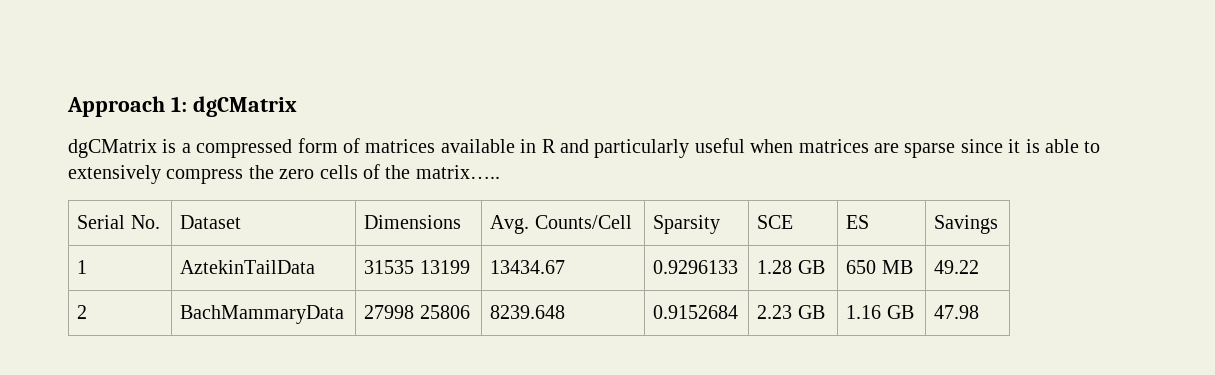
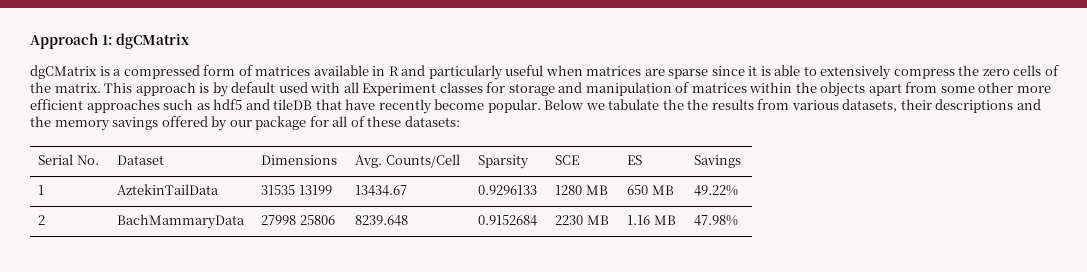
[415,165,500,179] matrix….. -> [54,82,1051,97] [30,99,1041,114] [30,116,460,131] matrix. This approach is by default used with all Experiment classes for storage and manipulation of matrices within the objects apart from some other more efficient approaches such as hdf5 and tileDB that have recently become popular. Below we tabulate the the results from various datasets, their descriptions and the memory savings offered by our package for all of these datasets:
[757,260,825,274] 1.28 GB -> [555,185,608,195] 1280 MB
[934,260,980,274] 49.22 -> [694,185,739,196] 49.22%
[757,305,825,319] 2.23 GB -> [555,215,609,225] 2230 MB
[886,305,914,319] [934,305,980,319] GB | 47.98 -> [653,215,676,225] [694,215,739,226] MB | 47.98%

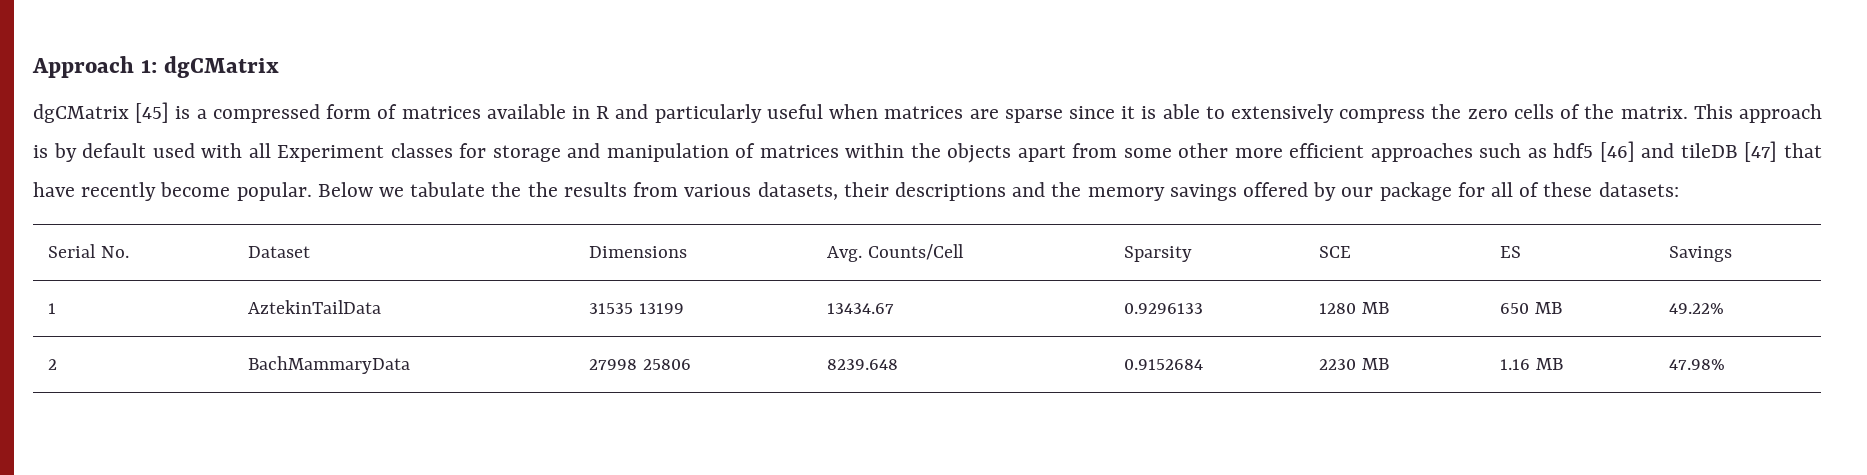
(97, 72) none -> [135,102,170,123] [45]
(243, 104) none -> [1599,141,1635,162] [46]
(313, 104) none -> [1744,141,1778,162] [47]

